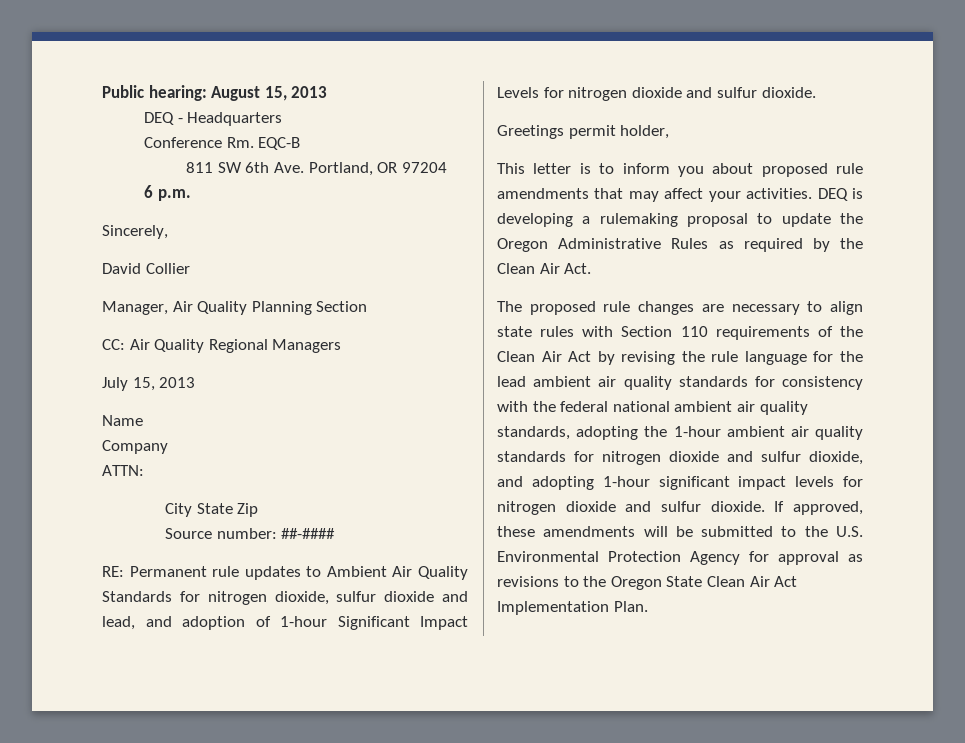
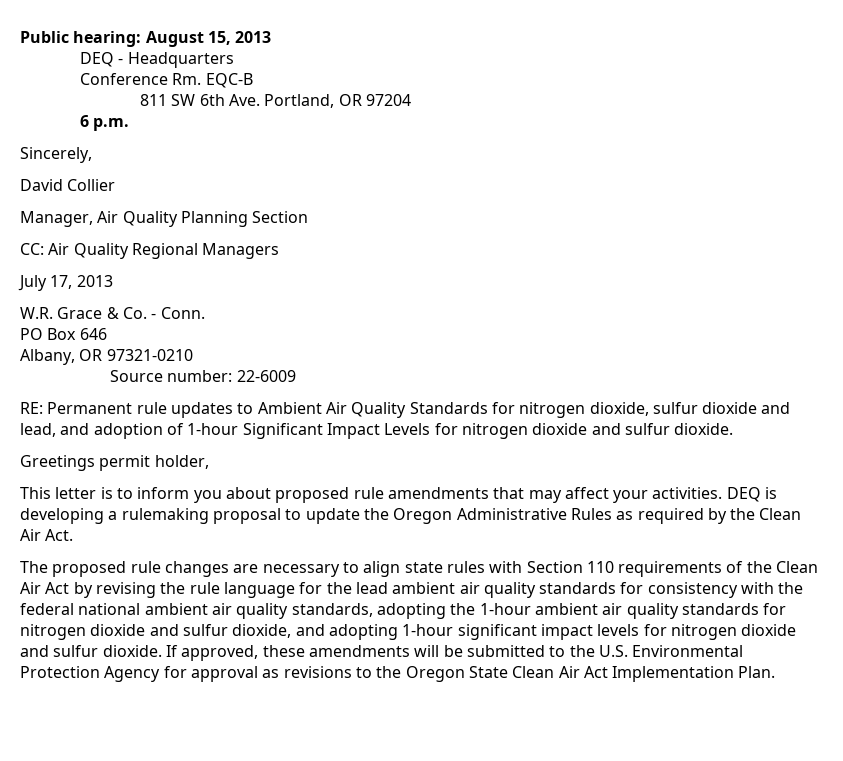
[132,377,196,391] [102,415,143,426] [102,440,168,454] [102,465,144,476] [165,503,259,517] 15, 2013 // Name // Company // ATTN: // City State Zip -> [50,275,113,289] [20,307,205,319] [20,328,107,340] [20,349,193,365] 17, 2013 // W.R. Grace & Co. - Conn. // PO Box 646 // Albany, OR 97321-0210
[281,528,336,539] ##-#### -> [236,370,296,382] 22-6009

